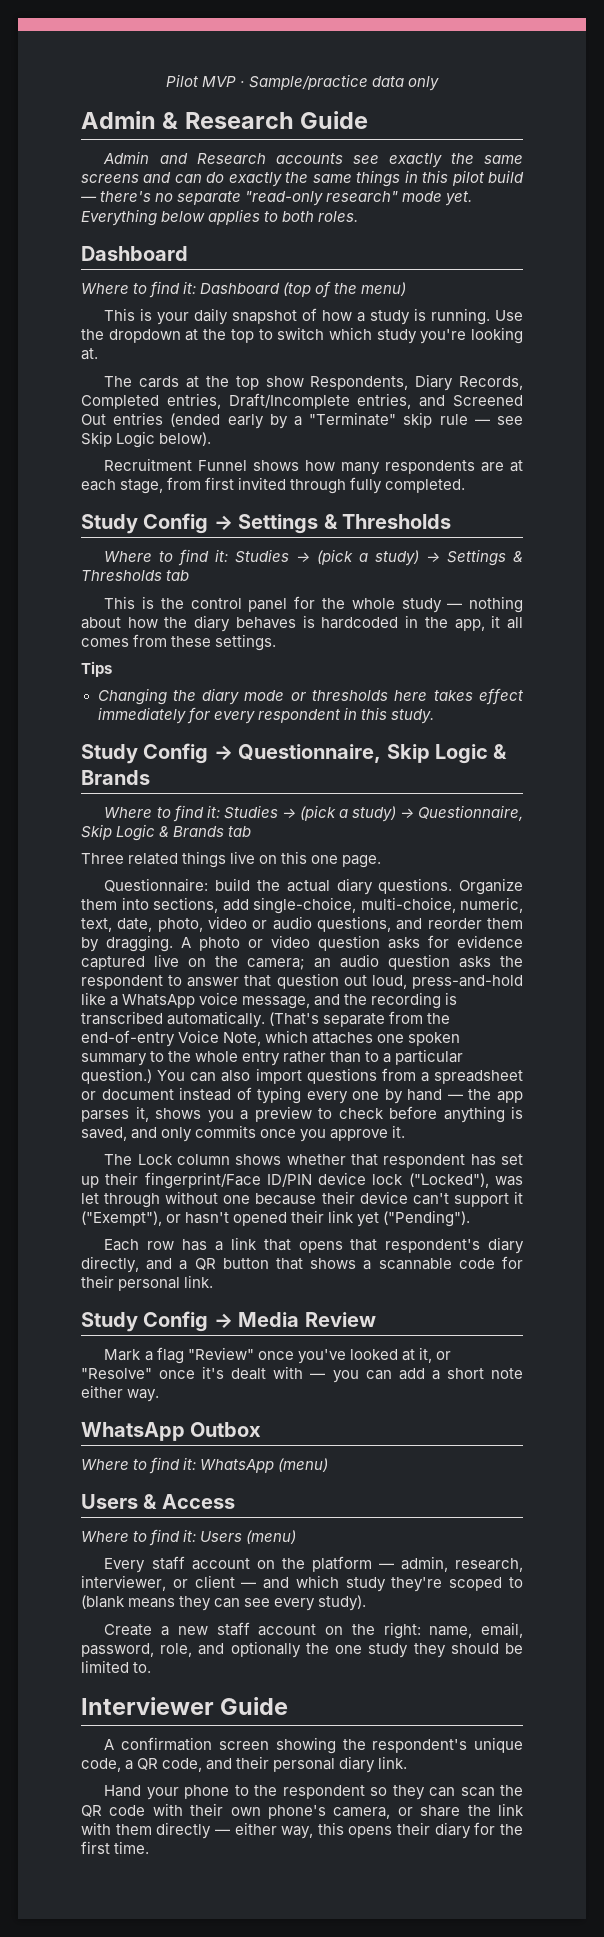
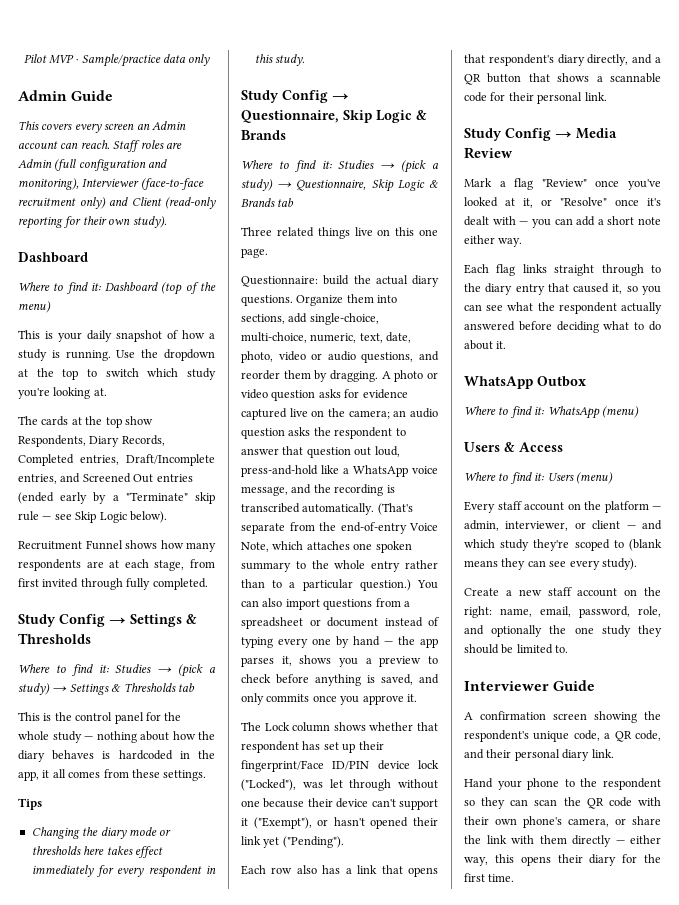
[162,111,369,129] [103,151,524,168] [81,170,524,187] [81,191,473,206] [81,209,359,226] & Research Guide // Admin and Research accounts see exactly the same screens and can do exactly the same things in this pilot build — there's no separate "read-only research" mode yet. Everything below applies to both roles. -> [71,90,114,101] [18,121,186,133] [18,140,182,152] [18,159,168,171] [18,178,204,190] [18,197,216,209] [18,216,167,229] Guide // This covers every screen an Admin account can reach. Staff roles are Admin (full configuration and monitoring), Interviewer (face-to-face recruitment only) and Client (read-only reporting for their own study).
(175, 1245) none -> [296,865,317,874] also
(160, 1395) none -> [464,264,661,276] [464,283,661,295] [464,302,662,314] [464,321,661,333] [464,340,507,350] // Each flag links straight through to the diary entry that caused it, so you can see what the respondent actually answered before deciding what to do about it.
[455,1558,524,1572] research, -> (499, 525) none

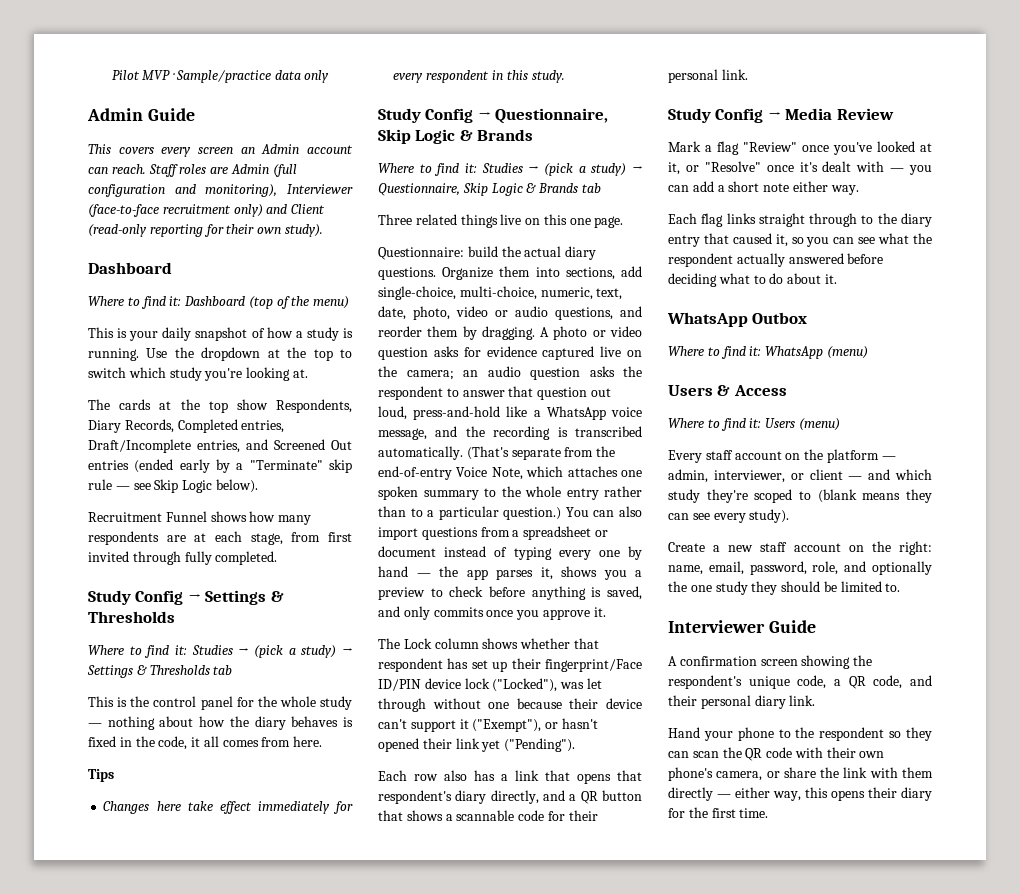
[118,750,173,760] hardcoded -> [88,736,116,747] fixed
[18,771,39,781] app, -> [158,736,188,750] code,
[131,769,207,781] these settings. -> [293,736,323,747] here.
[31,827,172,839] [31,846,133,855] Changing the diary mode or thresholds here takes -> [103,801,213,814] Changes here take

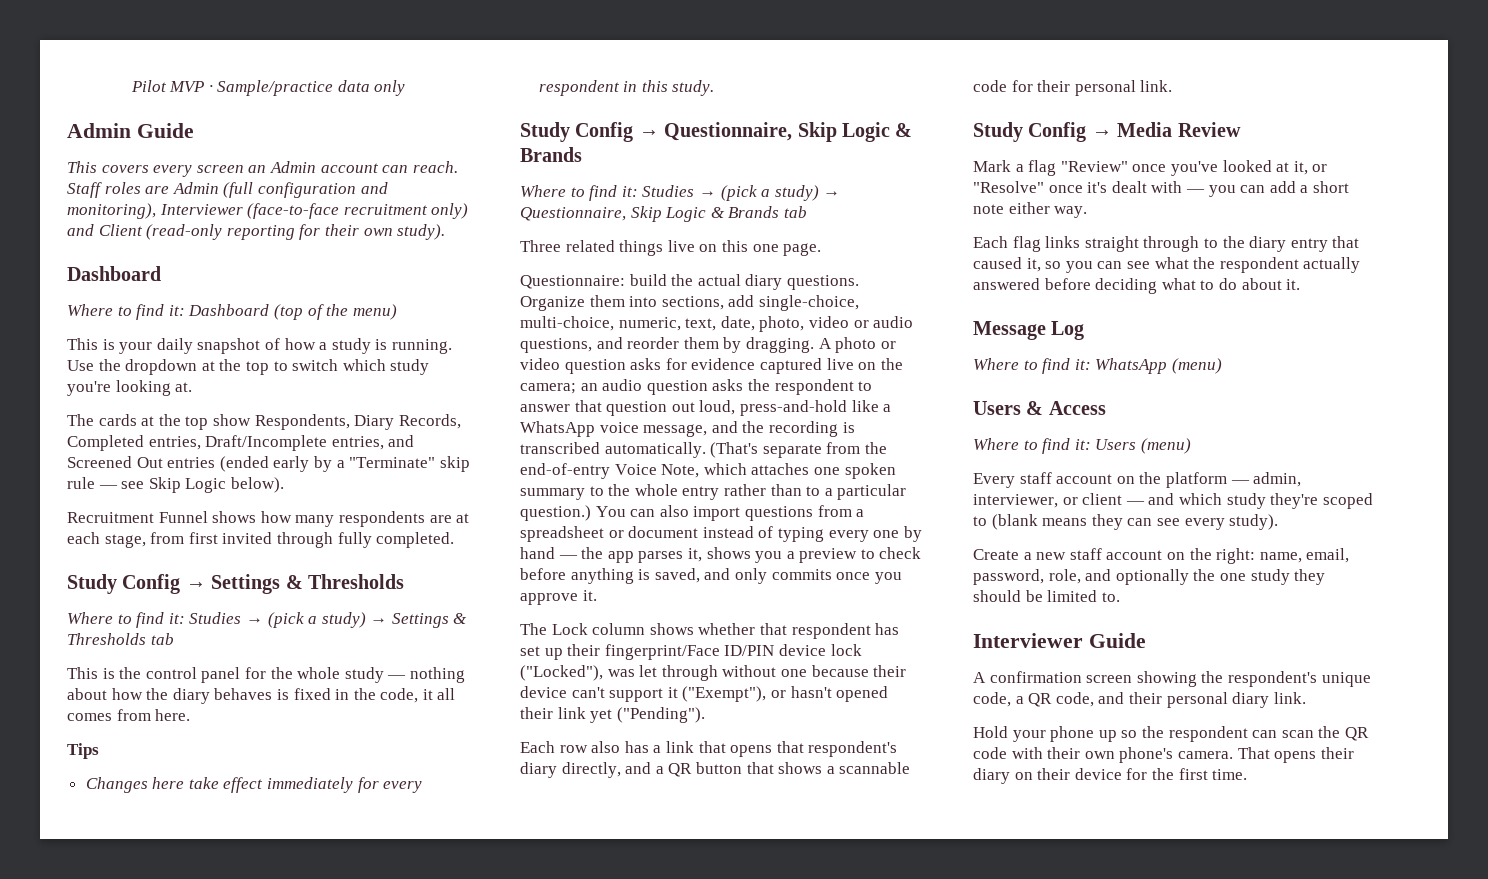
[667,312,808,327] WhatsApp Outbox -> [973,321,1085,340] Message Log
[668,727,700,738] Hand -> [973,726,1008,738] Hold
[778,727,932,741] to the respondent so they -> [1098,726,1248,742] up so the respondent
[716,767,933,781] [668,787,932,801] camera, or share the link with them directly — either way, this opens their diary -> [1177,747,1354,763] [973,768,1122,784] camera. That opens their diary on their device

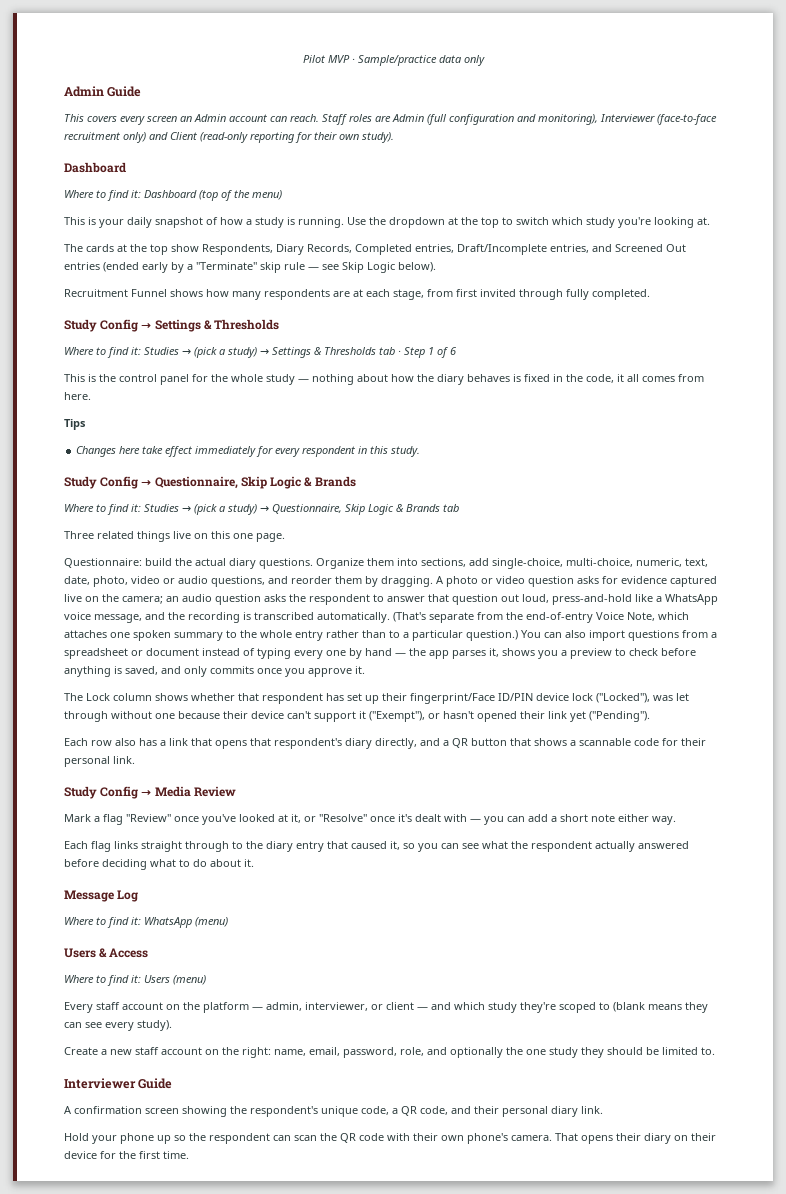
(174, 639) none -> [398,347,456,358] · Step 1 of 6

